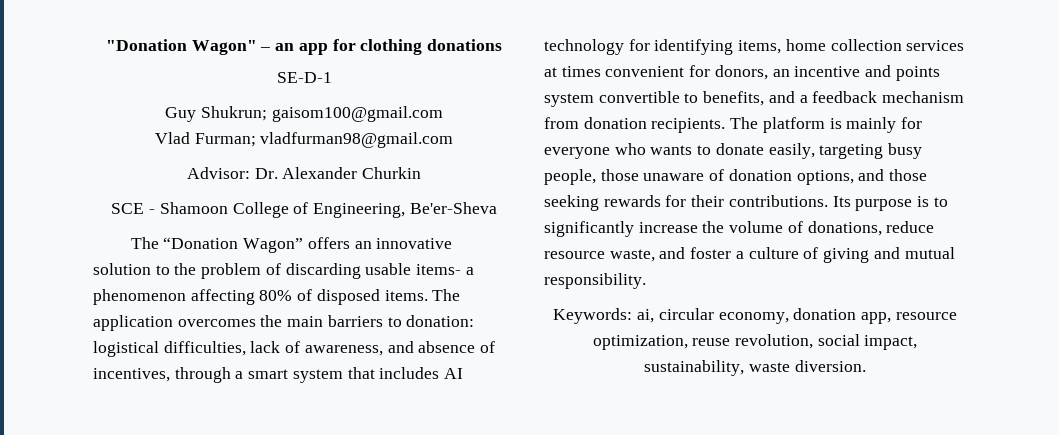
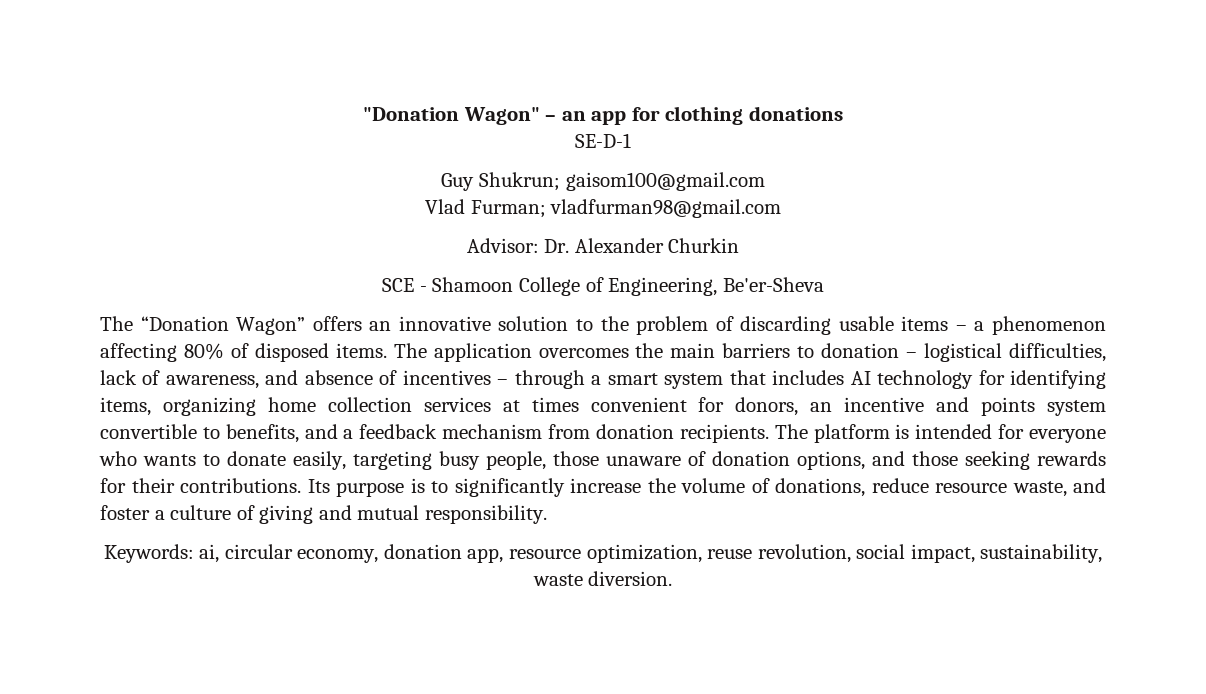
[416,264,462,275] items- -> [901,316,967,331] items –
[406,315,475,327] donation: -> [821,343,918,358] donation –
[93,368,170,382] incentives, -> [402,370,509,385] incentives –
(782, 47) none -> [162,397,256,416] organizing
[846,117,897,133] mainly -> [915,424,993,439] intended

